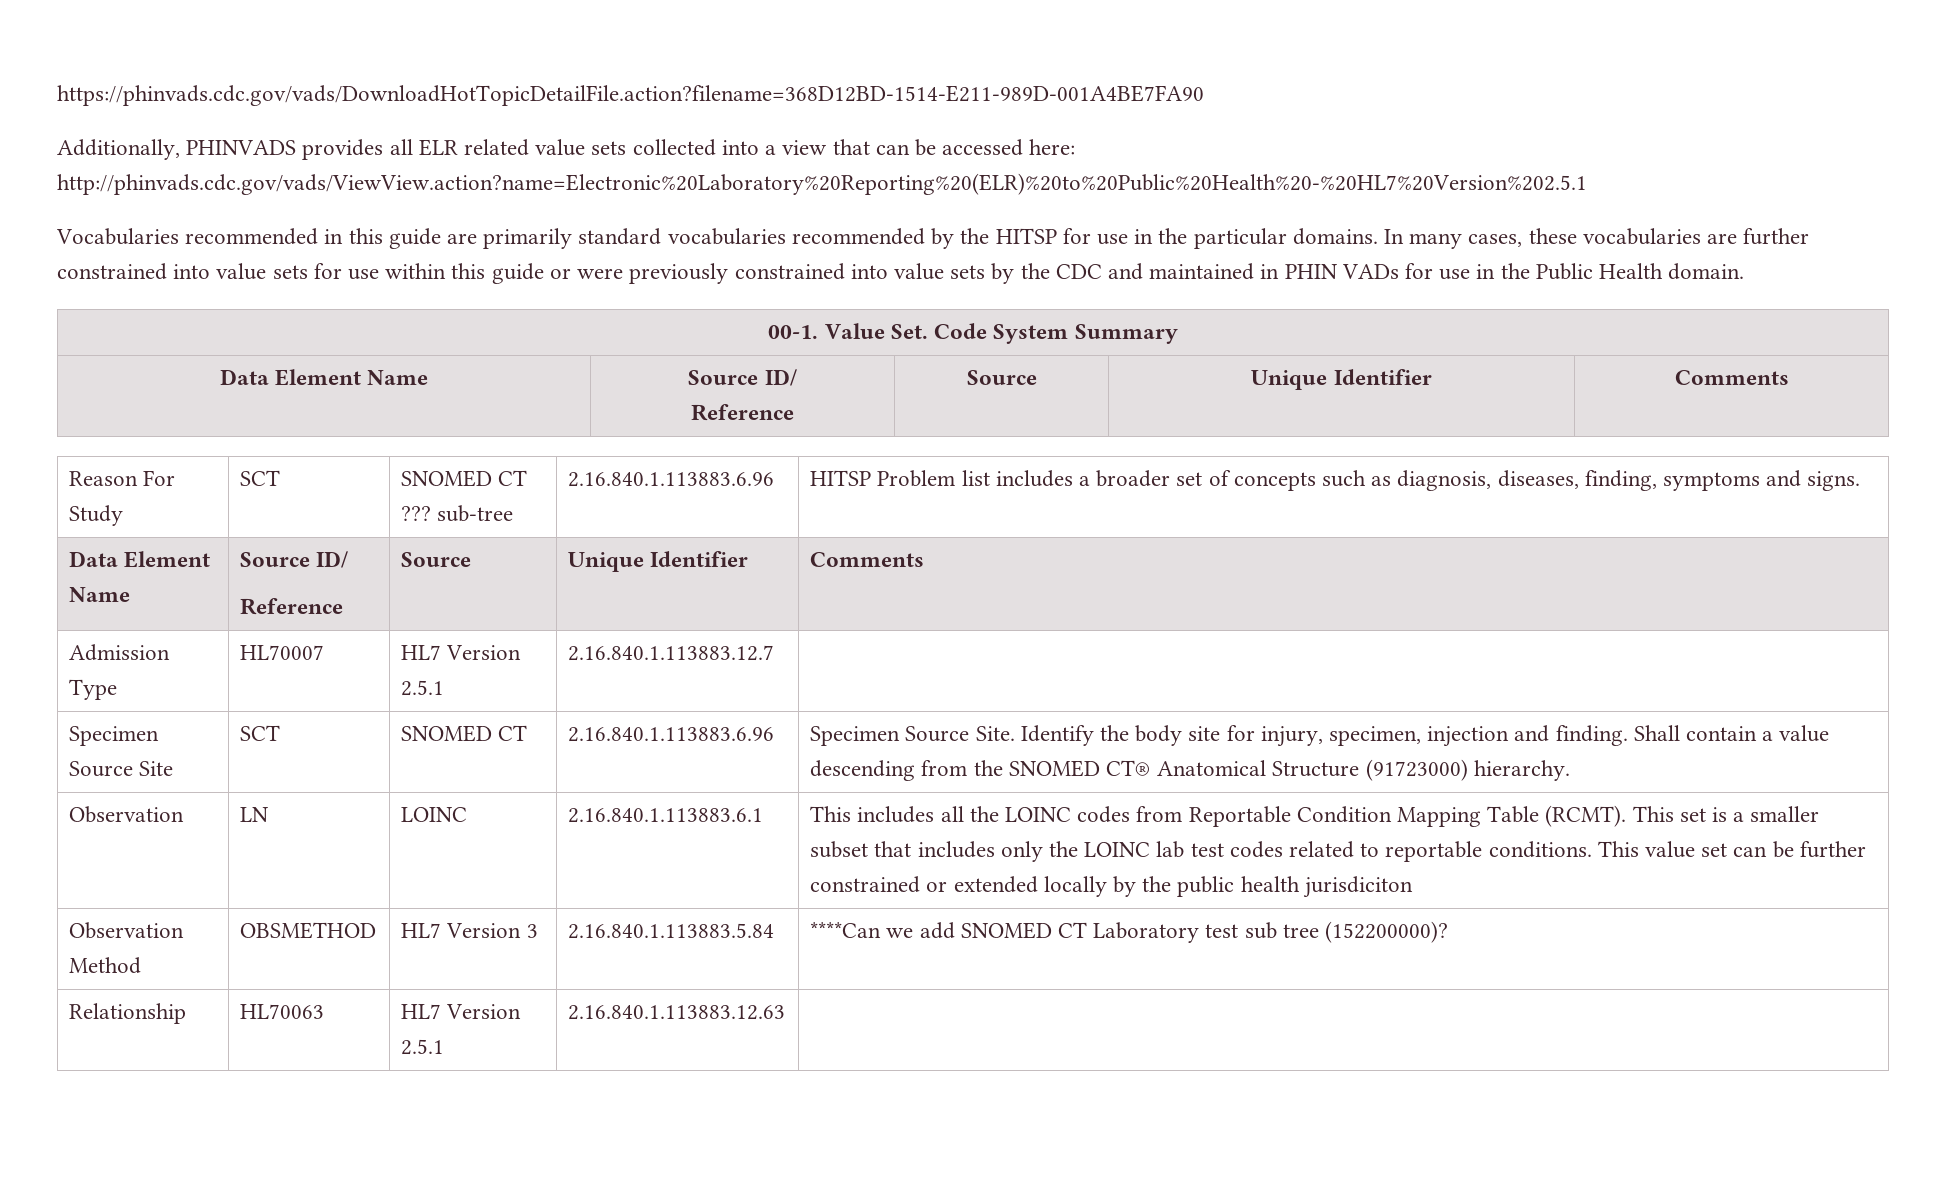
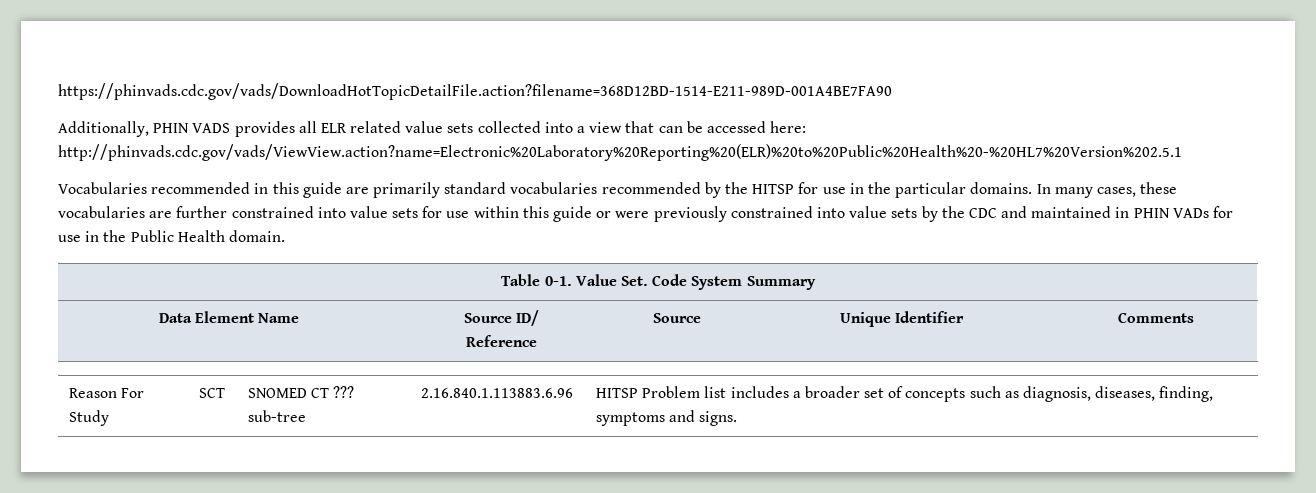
[186,140,297,155] PHINVADS -> [153,123,231,133] PHIN VADS
[768,325,819,339] 00-1. -> [501,274,572,286] Table 0-1.
[69,551,211,568] [69,587,131,602] [240,551,349,568] [240,598,344,615] [401,552,472,567] [568,551,749,572] [810,552,925,567] [69,644,171,661] [69,679,118,700] [240,645,325,660] [401,645,522,660] [401,680,445,696] [568,645,775,661] [69,726,160,746] [69,761,174,777] [240,725,281,741] [401,725,528,742] [568,727,775,742] [810,725,1830,747] [810,759,1570,781] [69,806,185,823] [240,807,270,822] [401,807,468,822] [568,808,764,823] [810,805,1820,827] [810,841,1866,862] [810,876,1413,898] [69,922,185,939] [69,957,142,974] [240,922,377,939] [401,923,538,938] [568,923,775,939] [810,921,1449,943] [69,1003,187,1024] [240,1004,325,1019] [401,1004,522,1019] [401,1039,445,1055] [568,1005,786,1020] // Data Element Name | Source ID/ // Reference | Source | Unique Identifier | Comments // Admission Type | HL70007 | HL7 Version 2.5.1 | 2.16.840.1.113883.12.7 | // Specimen Source Site | SCT | SNOMED CT | 2.16.840.1.113883.6.96 | Specimen Source Site. Identify the body site for injury, specimen, injection and finding. Shall contain a value descending from the SNOMED CT® Anatomical Structure (91723000) hierarchy. // Observation | LN | LOINC | 2.16.840.1.113883.6.1 | This includes all the LOINC codes from Reportable Condition Mapping Table (RCMT). This set is a smaller subset that includes only the LOINC lab test codes related to reportable conditions. This value set can be further constrained or extended locally by the public health jurisdiciton // Observation Method | OBSMETHOD | HL7 Version 3 | 2.16.840.1.113883.5.84 | ****Can we add SNOMED CT Laboratory test sub tree (152200000)? // Relationship | HL70063 | HL7 Version 2.5.1 | 2.16.840.1.113883.12.63 | -> (738, 418) none

